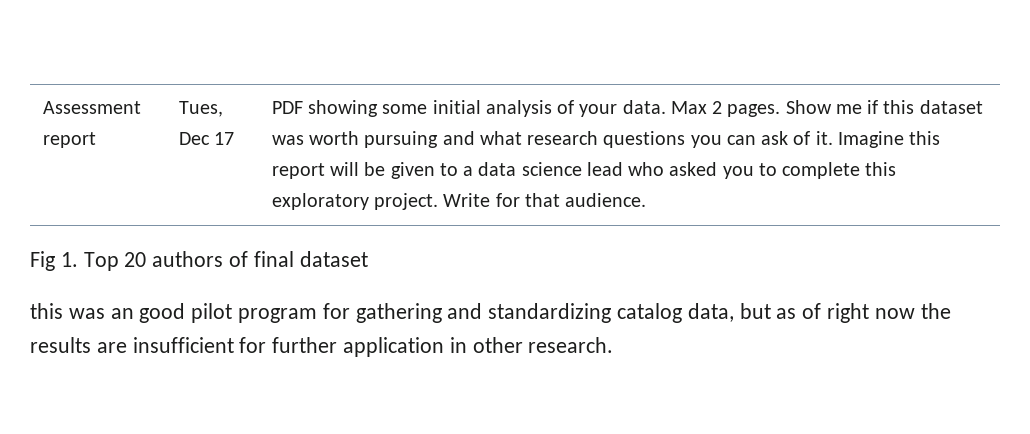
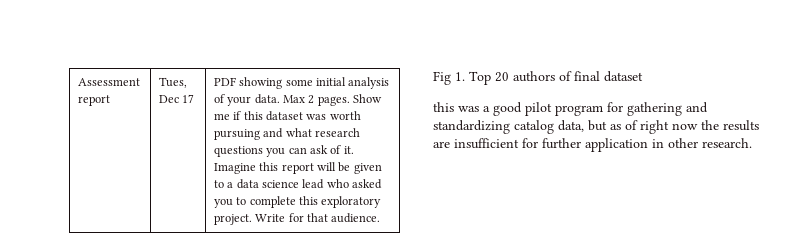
[110,308,134,319] an -> [483,106,490,112] a

